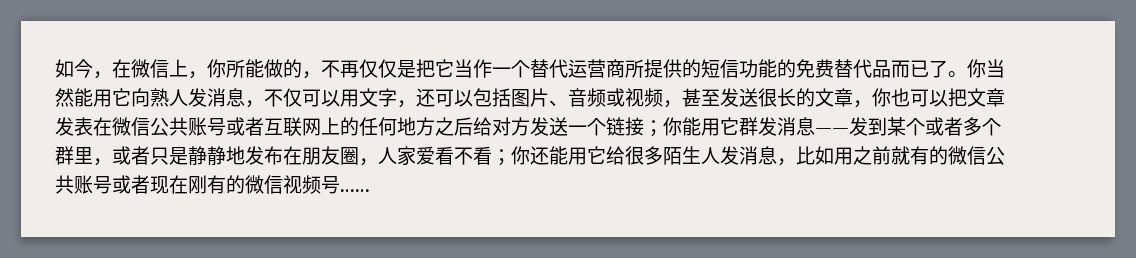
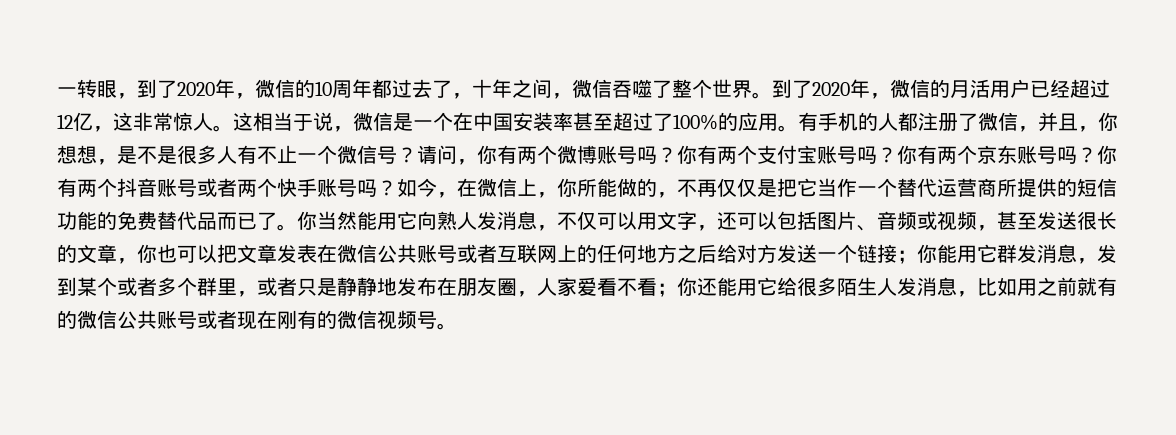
(55, 68) none -> [57,79,1110,99] [57,112,1118,132] [57,145,1117,165] [57,178,397,197] 一转眼，到了2020年，微信的10周年都过去了，十年之间，微信吞噬了整个世界。到了2020年，微信的月活用户已经超过12亿，这非常惊人。这相当于说，微信是一个在中国安装率甚至超过了100%的应用。有手机的人都注册了微信，并且，你想想，是不是很多人有不止一个微信号？请问，你有两个微博账号吗？你有两个支付宝账号吗？你有两个京东账号吗？你有两个抖音账号或者两个快手账号吗？
[815,128,849,134] —— -> [1077,258,1097,264] ，
[340,189,370,192] …… -> [437,323,457,330] 。

